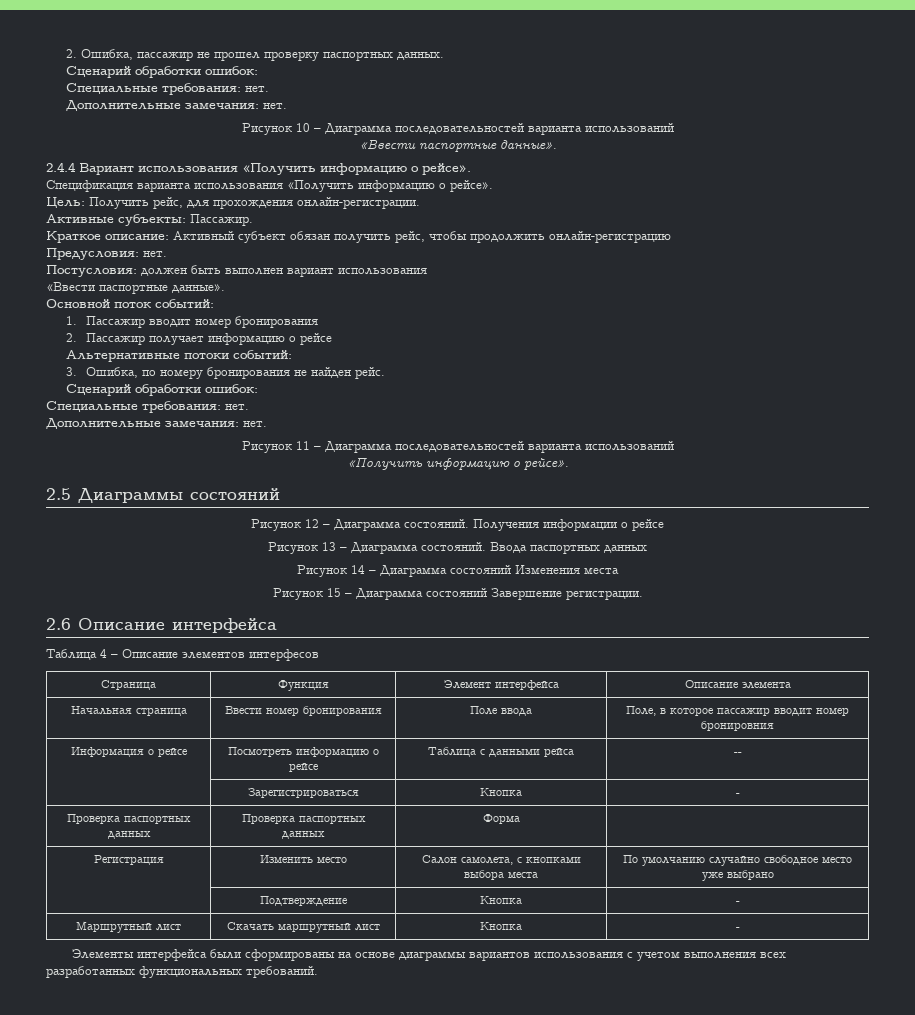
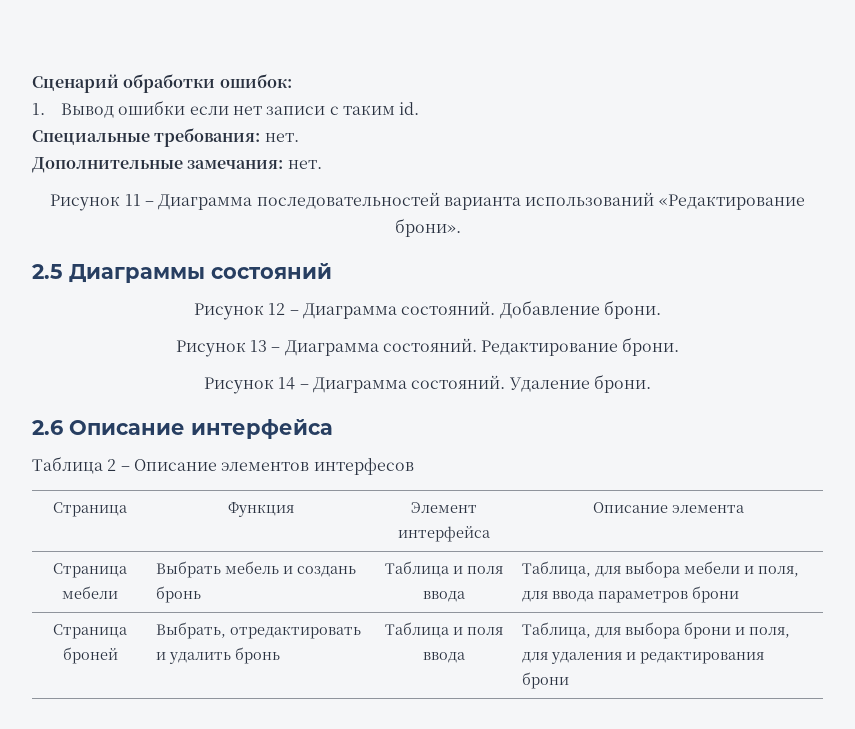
[66,49,445,61] [66,66,259,78] [66,83,270,95] [66,100,288,111] [241,123,674,135] [358,139,557,152] [46,162,471,175] [46,180,493,192] [46,197,420,209] [46,214,253,226] [46,231,671,243] [46,248,167,260] [46,265,427,277] [46,282,225,294] [46,299,214,308] [66,316,319,328] [66,333,333,345] [66,350,293,362] [66,367,386,379] [66,384,259,396] 2. Ошибка, пассажир не прошел проверку паспортных данных. // Сценарий обработки ошибок: // Специальные требования: нет. // Дополнительные замечания: нет. // Рисунок 10 – Диаграмма последовательностей варианта использований // «Ввести паспортные данные». // 2.4.4 Вариант использования «Получить информацию о рейсе». // Спецификация варианта использования «Получить информацию о рейсе». // Цель: Получить рейс, для прохождения онлайн-регистрации. // Активные субъекты: Пассажир. // Краткое описание: Активный субъект обязан получить рейс, чтобы продолжить онлайн-регистрацию // Предусловия: нет. // Постусловия: должен быть выполнен вариант использования // «Ввести паспортные данные». // Основной поток событий: // 1. Пассажир вводит номер бронирования // 2. Пассажир получает информацию о рейсе // Альтернативные потоки событий: // 3. Ошибка, по номеру бронирования не найден рейс. // Сценарий обработки ошибок: -> [32,74,292,93] [32,100,420,118] Сценарий обработки ошибок: // 1. Вывод ошибки если нет записи с таким id.
[346,458,569,470] // «Получить информацию о рейсе». -> [658,194,805,210] [394,218,461,237] «Редактирование брони».
[473,519,664,531] Получения информации о рейсе -> [499,300,661,319] Добавление брони.
[490,542,647,554] Ввода паспортных данных -> [481,337,680,356] Редактирование брони.
[450,565,619,574] [272,588,643,600] состояний Изменения места // Рисунок 15 – Диаграмма состояний Завершение регистрации. -> [411,374,651,393] состояний. Удаление брони.
[100,649,107,658] 4 -> [107,459,117,471] 2
[70,706,187,716] [224,706,382,716] [469,706,532,716] [626,706,849,716] [701,721,774,731] [70,747,187,757] [227,747,379,757] [288,763,318,772] [427,747,574,757] [733,752,742,755] [247,788,359,798] [479,788,522,796] [735,793,740,796] [67,814,191,824] [107,831,151,839] [241,814,366,824] [282,831,325,839] [482,814,520,824] [93,855,164,865] [259,855,347,863] [421,855,581,865] [463,870,538,880] [623,855,852,866] [701,870,774,881] [259,896,347,906] [479,896,522,904] [735,901,740,904] [76,921,181,933] [226,922,380,933] [479,922,522,930] [735,927,740,930] [71,949,786,961] [46,966,318,978] Начальная страница | Ввести номер бронирования | Поле ввода | Поле, в которое пассажир вводит номер бронировния // Информация о рейсе | Посмотреть информацию о рейсе | Таблица с данными рейса | -- // | Зарегистрироваться | Кнопка | - // Проверка паспортных данных | Проверка паспортных данных | Форма | // Регистрация | Изменить место | Салон самолета, с кнопками выбора места | По умолчанию случайно свободное место уже выбрано // | Подтверждение | Кнопка | - // Маршрутный лист | Скачать маршрутный лист | Кнопка | - // Элементы интерфейса были сформированы на основе диаграммы вариантов использования с учетом выполнения всех разработанных функциональных требований. -> [53,563,127,578] [62,586,118,599] [156,561,357,578] [156,586,202,603] [384,561,503,577] [422,591,465,602] [522,561,800,578] [522,586,740,603] [53,624,127,639] [62,647,118,664] [156,622,362,639] [156,647,281,664] [384,622,503,638] [422,652,465,663] [522,622,791,639] [522,651,765,664] [522,672,570,689] Страница мебели | Выбрать мебель и создань бронь | Таблица и поля ввода | Таблица, для выбора мебели и поля, для ввода параметров брони // Страница броней | Выбрать, отредактировать и удалить бронь | Таблица и поля ввода | Таблица, для выбора брони и поля, для удаления и редактирования брони

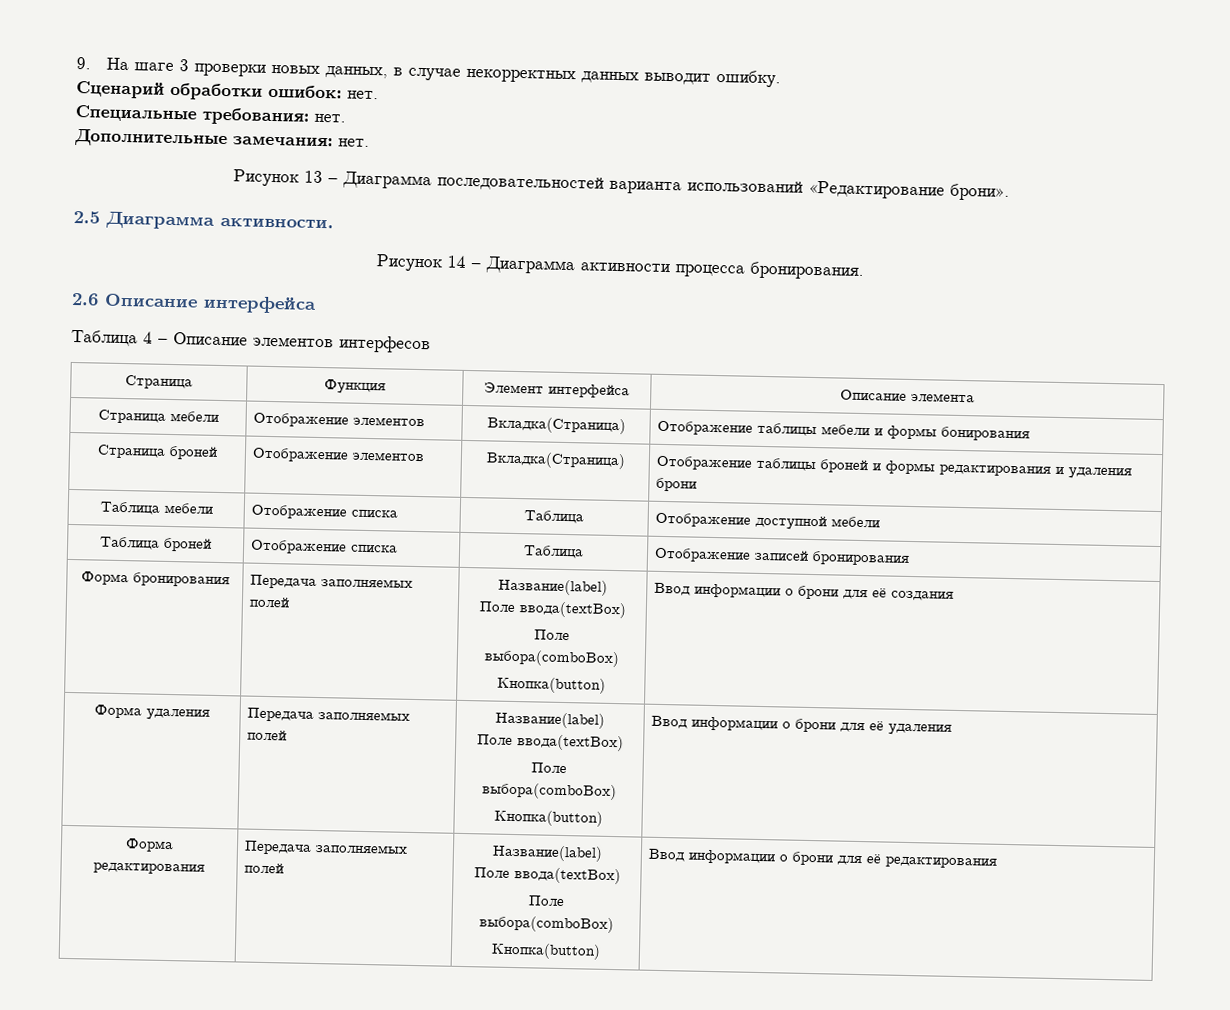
[32,74,292,93] [32,100,420,118] Сценарий обработки ошибок: // 1. Вывод ошибки если нет записи с таким id. -> [76,57,782,88] [76,81,379,101] 9. На шаге 3 проверки новых данных, в случае некорректных данных выводит ошибку. // Сценарий обработки ошибок: нет.
[124,194,141,206] 11 -> [304,170,323,184] 13
[69,263,332,283] [194,300,661,320] [175,337,680,357] Диаграммы состояний // Рисунок 12 – Диаграмма состояний. Добавление брони. // Рисунок 13 – Диаграмма состояний. Редактирование брони. -> [105,211,334,230] Диаграмма активности.
[411,374,651,393] состояний. Удаление брони. -> [579,261,864,280] активности процесса бронирования.
[107,459,117,471] 2 -> [143,331,153,344] 4
[156,561,357,578] [156,586,202,603] [384,561,503,577] [422,591,465,602] [522,561,800,578] [522,586,740,603] [53,624,127,639] [62,647,118,664] [156,622,362,639] [156,647,281,664] [384,622,503,638] [422,652,465,663] [522,622,791,639] [522,651,765,664] [522,672,570,689] Выбрать мебель и создань бронь | Таблица и поля ввода | Таблица, для выбора мебели и поля, для ввода параметров брони // Страница броней | Выбрать, отредактировать и удалить бронь | Таблица и поля ввода | Таблица, для выбора брони и поля, для удаления и редактирования брони -> [252,412,425,428] [486,416,626,435] [656,420,1030,442] [97,444,218,460] [251,447,425,463] [485,451,626,470] [655,455,1132,480] [655,477,697,492] [99,501,213,515] [250,504,398,520] [524,510,584,524] [654,512,880,531] [100,536,212,552] [249,539,398,555] [523,545,584,559] [653,547,910,566] [80,571,230,588] [249,574,413,589] [248,596,290,608] [498,578,608,596] [478,601,627,619] [534,629,570,641] [483,649,620,668] [496,676,606,694] [653,582,954,601] [94,704,210,721] [246,707,410,722] [246,729,287,741] [495,711,605,729] [476,734,624,752] [531,762,567,774] [481,782,617,801] [493,809,603,827] [650,715,952,736] [125,838,174,853] [93,862,205,875] [243,840,408,855] [243,862,284,874] [492,844,603,862] [473,867,621,885] [528,895,565,907] [478,915,614,934] [490,942,601,960] [647,848,997,869] Отображение элементов | Вкладка(Страница) | Отображение таблицы мебели и формы бонирования // Страница броней | Отображение элементов | Вкладка(Страница) | Отображение таблицы броней и формы редактирования и удаления брони // Таблица мебели | Отображение списка | Таблица | Отображение доступной мебели // Таблица броней | Отображение списка | Таблица | Отображение записей бронирования // Форма бронирования | Передача заполняемых полей | Название(label) // Поле ввода(textBox) // Поле выбора(comboBox) // Кнопка(button) | Ввод информации о брони для её создания // Форма удаления | Передача заполняемых полей | Название(label) // Поле ввода(textBox) // Поле выбора(comboBox) // Кнопка(button) | Ввод информации о брони для её удаления // Форма редактирования | Передача заполняемых полей | Название(label) // Поле ввода(textBox) // Поле выбора(comboBox) // Кнопка(button) | Ввод информации о брони для её редактирования

